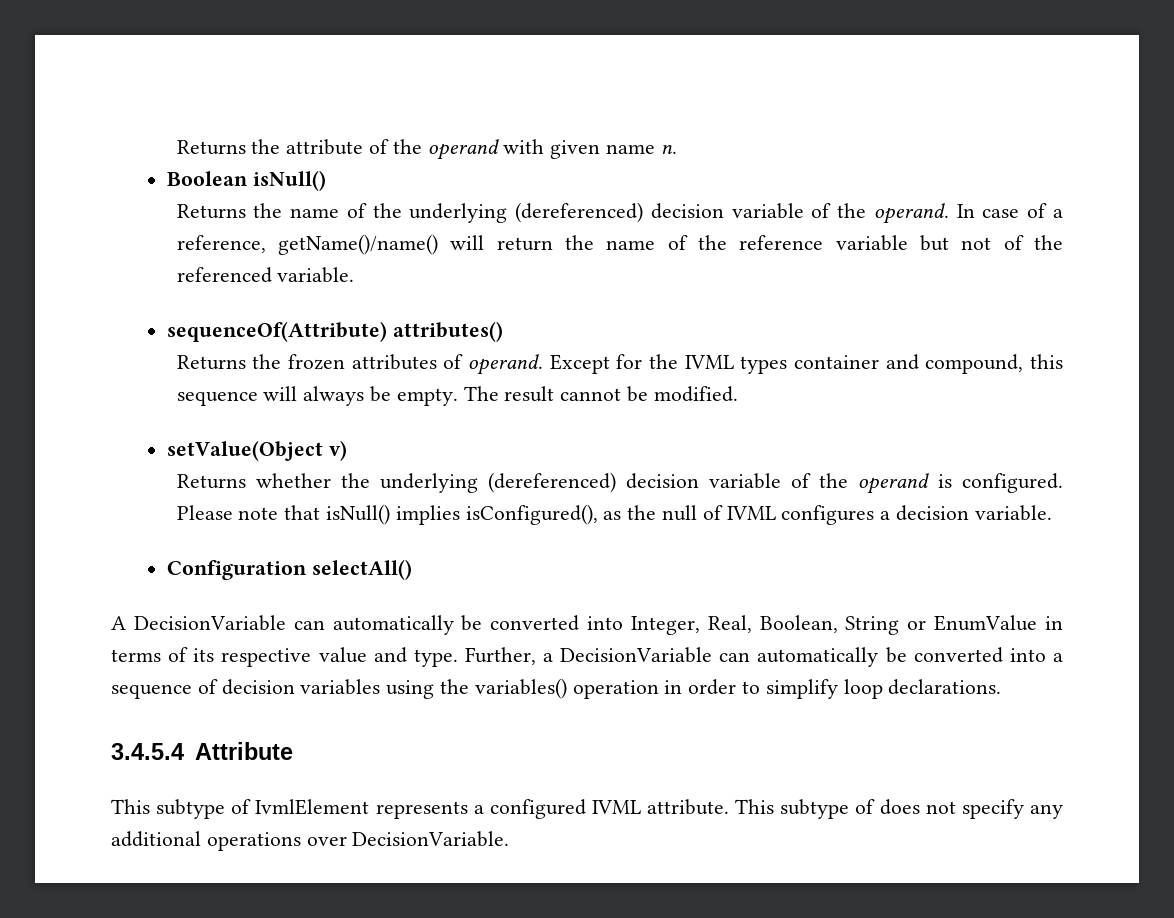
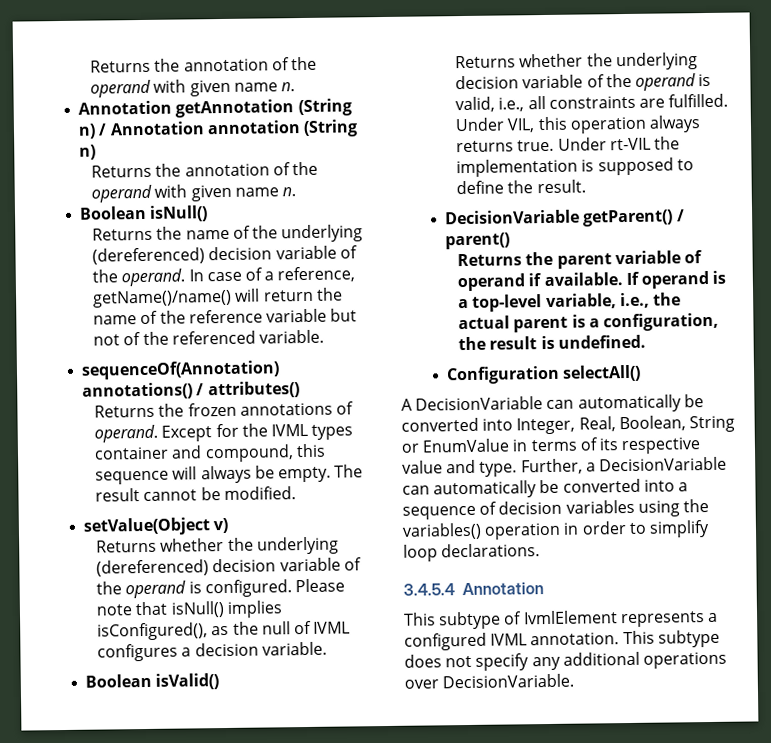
[176,139,364,155] Returns the attribute -> [90,56,317,73] [90,79,295,98] [78,98,352,118] [78,119,358,139] [79,144,97,160] [91,163,270,178] Returns the annotation of the operand with given name n. // Annotation getAnnotation (String n) / Annotation annotation (String n) // Returns the annotation
[167,321,388,342] sequenceOf(Attribute) -> [81,360,281,380] [82,382,205,400] sequenceOf(Annotation) annotations() /
[351,354,437,370] attributes -> [239,402,333,416] annotations
(1052, 513) none -> [85,673,220,690] [455,52,698,71] [455,73,712,91] [455,93,729,113] [455,115,701,134] [456,136,680,153] [456,157,694,178] [456,179,586,195] [445,209,685,227] [445,232,511,250] [457,250,702,269] [457,270,727,292] [458,292,681,312] [458,312,719,333] [458,334,646,351] // Boolean isValid() // Returns whether the underlying decision variable of the operand is valid, i.e., all constraints are fulfilled. Under VIL, this operation always returns true. Under rt-VIL the implementation is supposed to define the result. // DecisionVariable getParent() / parent() // Returns the parent variable of operand if available. If operand is a top-level variable, i.e., the actual parent is a configuration, the result is undefined.
[194,742,293,760] Attribute -> [461,582,544,596] Annotation
[647,799,876,819] attribute. This subtype of -> [530,629,720,648] annotation. This subtype

